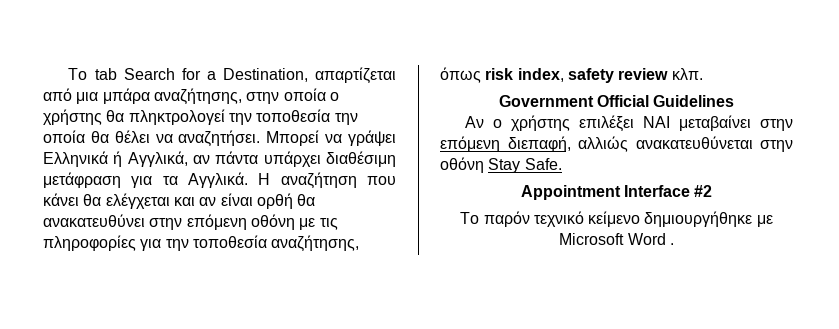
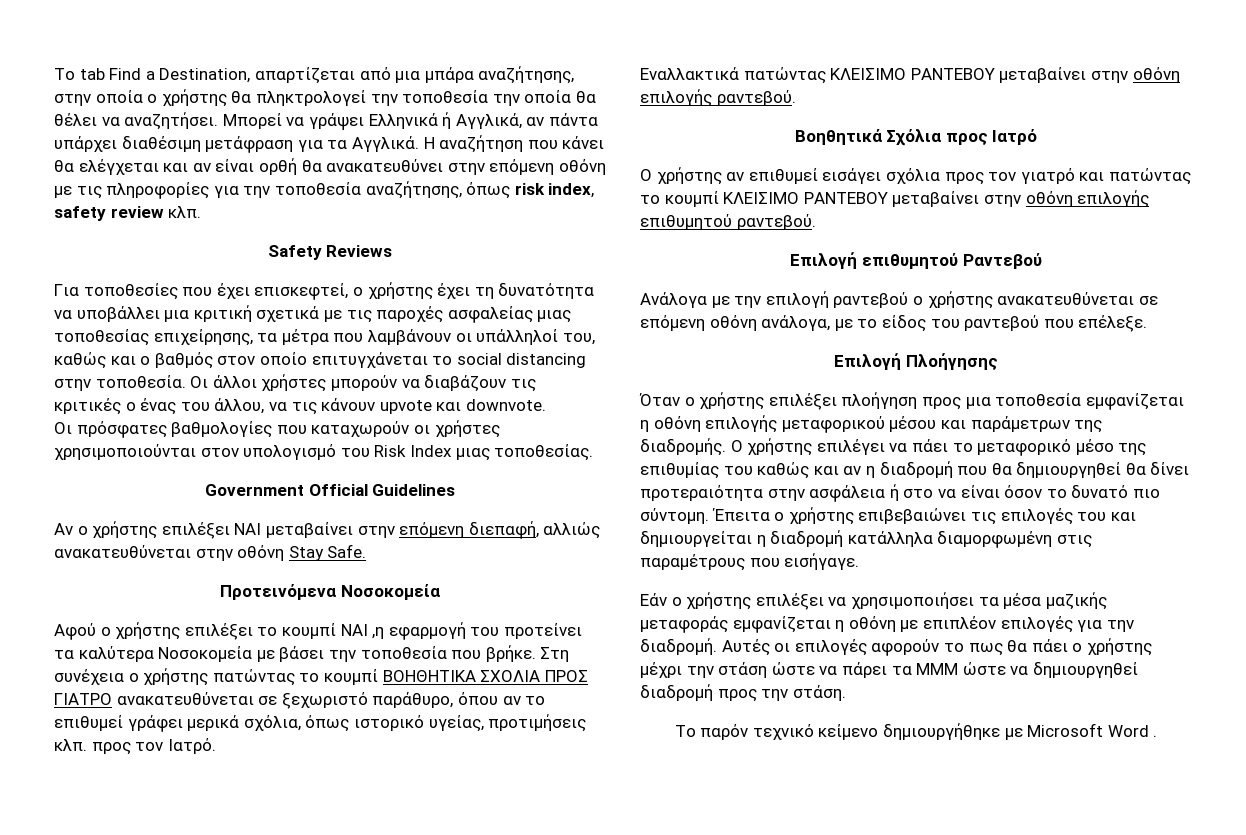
[123,68,201,80] Search for -> [109,68,142,80] Find
(703, 74) none -> [267,245,393,260] [54,282,595,300] [54,305,572,323] [54,329,595,346] [54,352,587,369] [54,374,536,392] [54,398,546,415] [54,420,500,438] [54,444,594,461] // Safety Reviews // Για τοποθεσίες που έχει επισκεφτεί, ο χρήστης έχει τη δυνατότητα να υποβάλλει μια κριτική σχετικά με τις παροχές ασφαλείας μιας τοποθεσίας επιχείρησης, τα μέτρα που λαμβάνουν οι υπάλληλοί του, καθώς και ο βαθμός στον οποίο επιτυγχάνεται το social distancing στην τοποθεσία. Οι άλλοι χρήστες μπορούν να διαβάζουν τις κριτικές ο ένας του άλλου, να τις κάνουν upvote και downvote. // Οι πρόσφατες βαθμολογίες που καταχωρούν οι χρήστες χρησιμοποιούνται στον υπολογισμό του Risk Index μιας τοποθεσίας.
[520,185,713,200] Appointment Interface #2 -> [220,584,440,600] [54,622,582,640] [54,645,570,662] [54,668,588,686] [54,692,546,709] [54,714,587,732] [54,738,216,755] [640,67,1180,84] [640,89,796,107] [794,129,1038,146] [640,167,1191,185] [640,190,1150,208] [640,214,816,230] [790,252,1042,269] [640,291,1158,309] [640,314,1148,332] [834,353,998,371] [639,392,1184,410] [640,415,1103,433] [640,438,1147,456] [640,461,1190,479] [640,484,1160,502] [640,507,1136,525] [640,530,1092,548] [640,553,860,571] [640,592,1107,610] [640,616,1134,633] [640,638,1152,656] [640,661,1138,678] [640,684,846,702] Προτεινόμενα Νοσοκομεία // Αφού ο χρήστης επιλέξει το κουμπί ΝΑΙ ,η εφαρμογή του προτείνει τα καλύτερα Νοσοκομεία με βάσει την τοποθεσία που βρήκε. Στη συνέχεια ο χρήστης πατώντας το κουμπί ΒΟΗΘΗΤΙΚΑ ΣΧΟΛΙΑ ΠΡΟΣ ΓΙΑΤΡΟ ανακατευθύνεται σε ξεχωριστό παράθυρο, όπου αν το επιθυμεί γράφει μερικά σχόλια, όπως ιστορικό υγείας, προτιμήσεις κλπ. προς τον Ιατρό. // Εναλλακτικά πατώντας ΚΛΕΙΣΙΜΟ ΡΑΝΤΕΒΟΥ μεταβαίνει στην οθόνη επιλογής ραντεβού. // Βοηθητικά Σχόλια προς Ιατρό // Ο χρήστης αν επιθυμεί εισάγει σχόλια προς τον γιατρό και πατώντας το κουμπί ΚΛΕΙΣΙΜΟ ΡΑΝΤΕΒΟΥ μεταβαίνει στην οθόνη επιλογής επιθυμητού ραντεβού. // Επιλογή επιθυμητού Ραντεβού // Ανάλογα με την επιλογή ραντεβού ο χρήστης ανακατευθύνεται σε επόμενη οθόνη ανάλογα, με το είδος του ραντεβού που επέλεξε. // Επιλογή Πλοήγησης // Όταν ο χρήστης επιλέξει πλοήγηση προς μια τοποθεσία εμφανίζεται η οθόνη επιλογής μεταφορικού μέσου και παράμετρων της διαδρομής. Ο χρήστης επιλέγει να πάει το μεταφορικό μέσο της επιθυμίας του καθώς και αν η διαδρομή που θα δημιουργηθεί θα δίνει προτεραιότητα στην ασφάλεια ή στο να είναι όσον το δυνατό πιο σύντομη. Έπειτα ο χρήστης επιβεβαιώνει τις επιλογές του και δημιουργείται η διαδρομή κατάλληλα διαμορφωμένη στις παραμέτρους που εισήγαγε. // Εάν ο χρήστης επιλέξει να χρησιμοποιήσει τα μέσα μαζικής μεταφοράς εμφανίζεται η οθόνη με επιπλέον επιλογές για την διαδρομή. Αυτές οι επιλογές αφορούν το πως θα πάει ο χρήστης μέχρι την στάση ώστε να πάρει τα ΜΜΜ ώστε να δημιουργηθεί διαδρομή προς την στάση.

